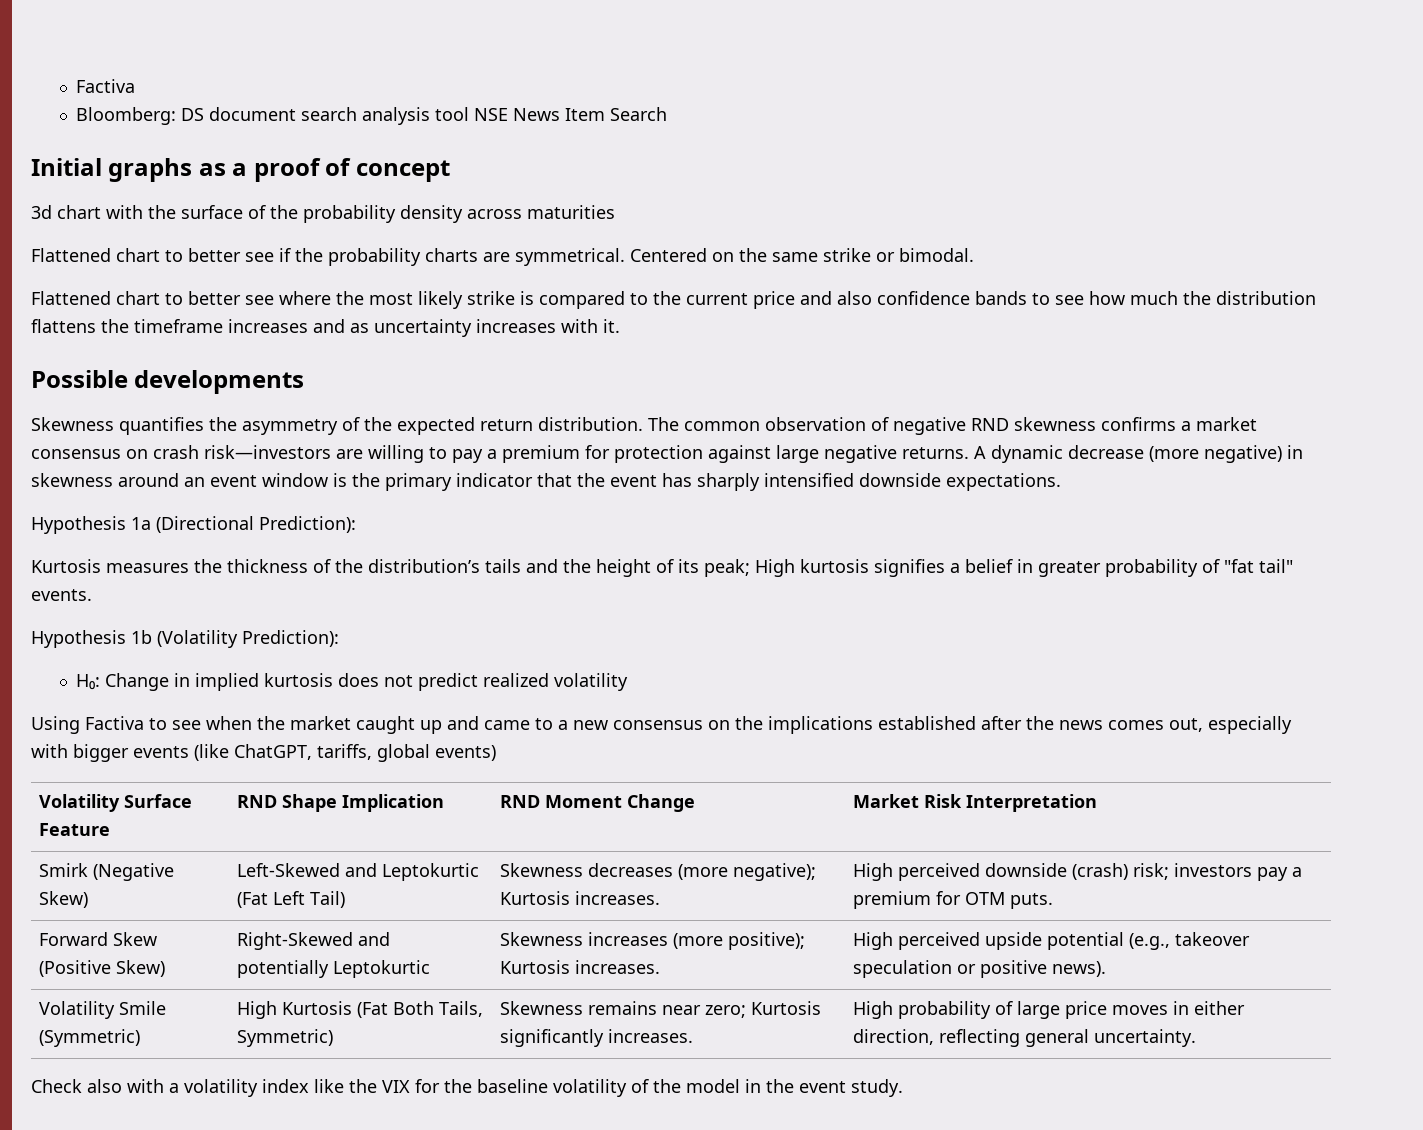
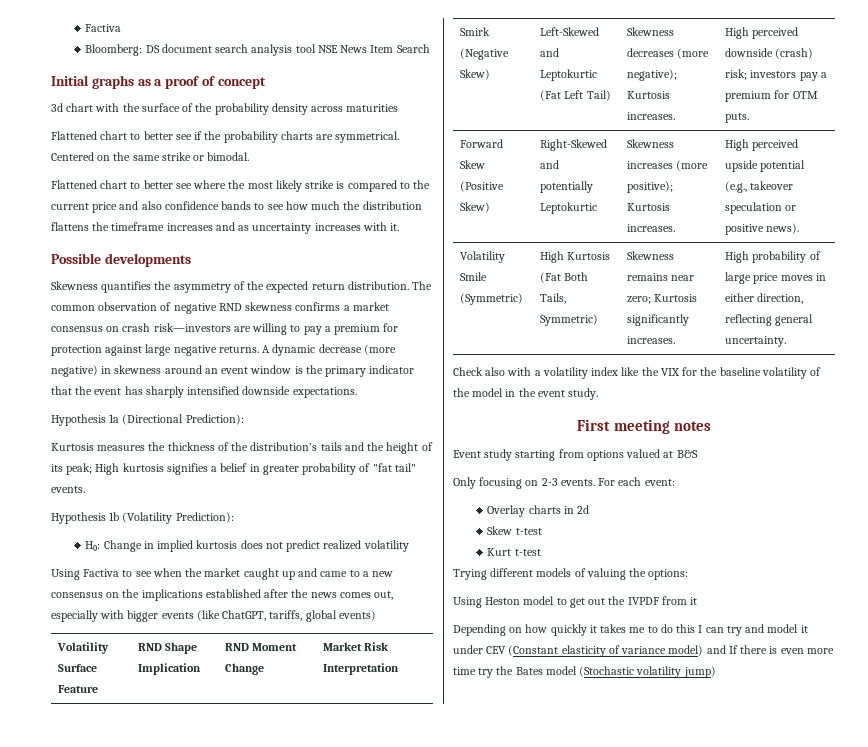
(903, 1088) none -> [577,419,711,434] [453,449,698,461] [453,477,675,489] [487,505,590,517] [487,526,542,535] [487,548,541,556] [453,568,689,580] [453,596,698,608] [453,624,808,636] [453,645,834,657] [453,666,716,678] // First meeting notes // Event study starting from options valued at B&S // Only focusing on 2-3 events. For each event: // Overlay charts in 2d // Skew t-test // Kurt t-test // Trying different models of valuing the options: // Using Heston model to get out the IVPDF from it // Depending on how quickly it takes me to do this I can try and model it under CEV (Constant elasticity of variance model) and If there is even more time try the Bates model (Stochastic volatility jump)

